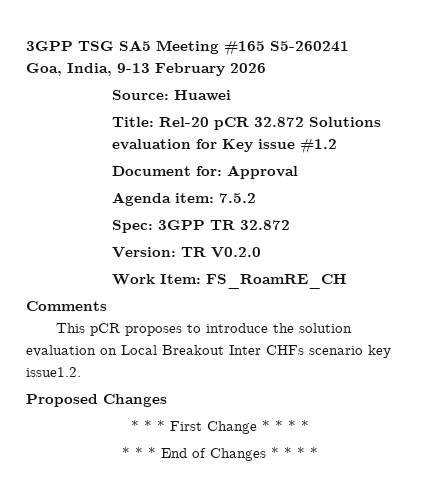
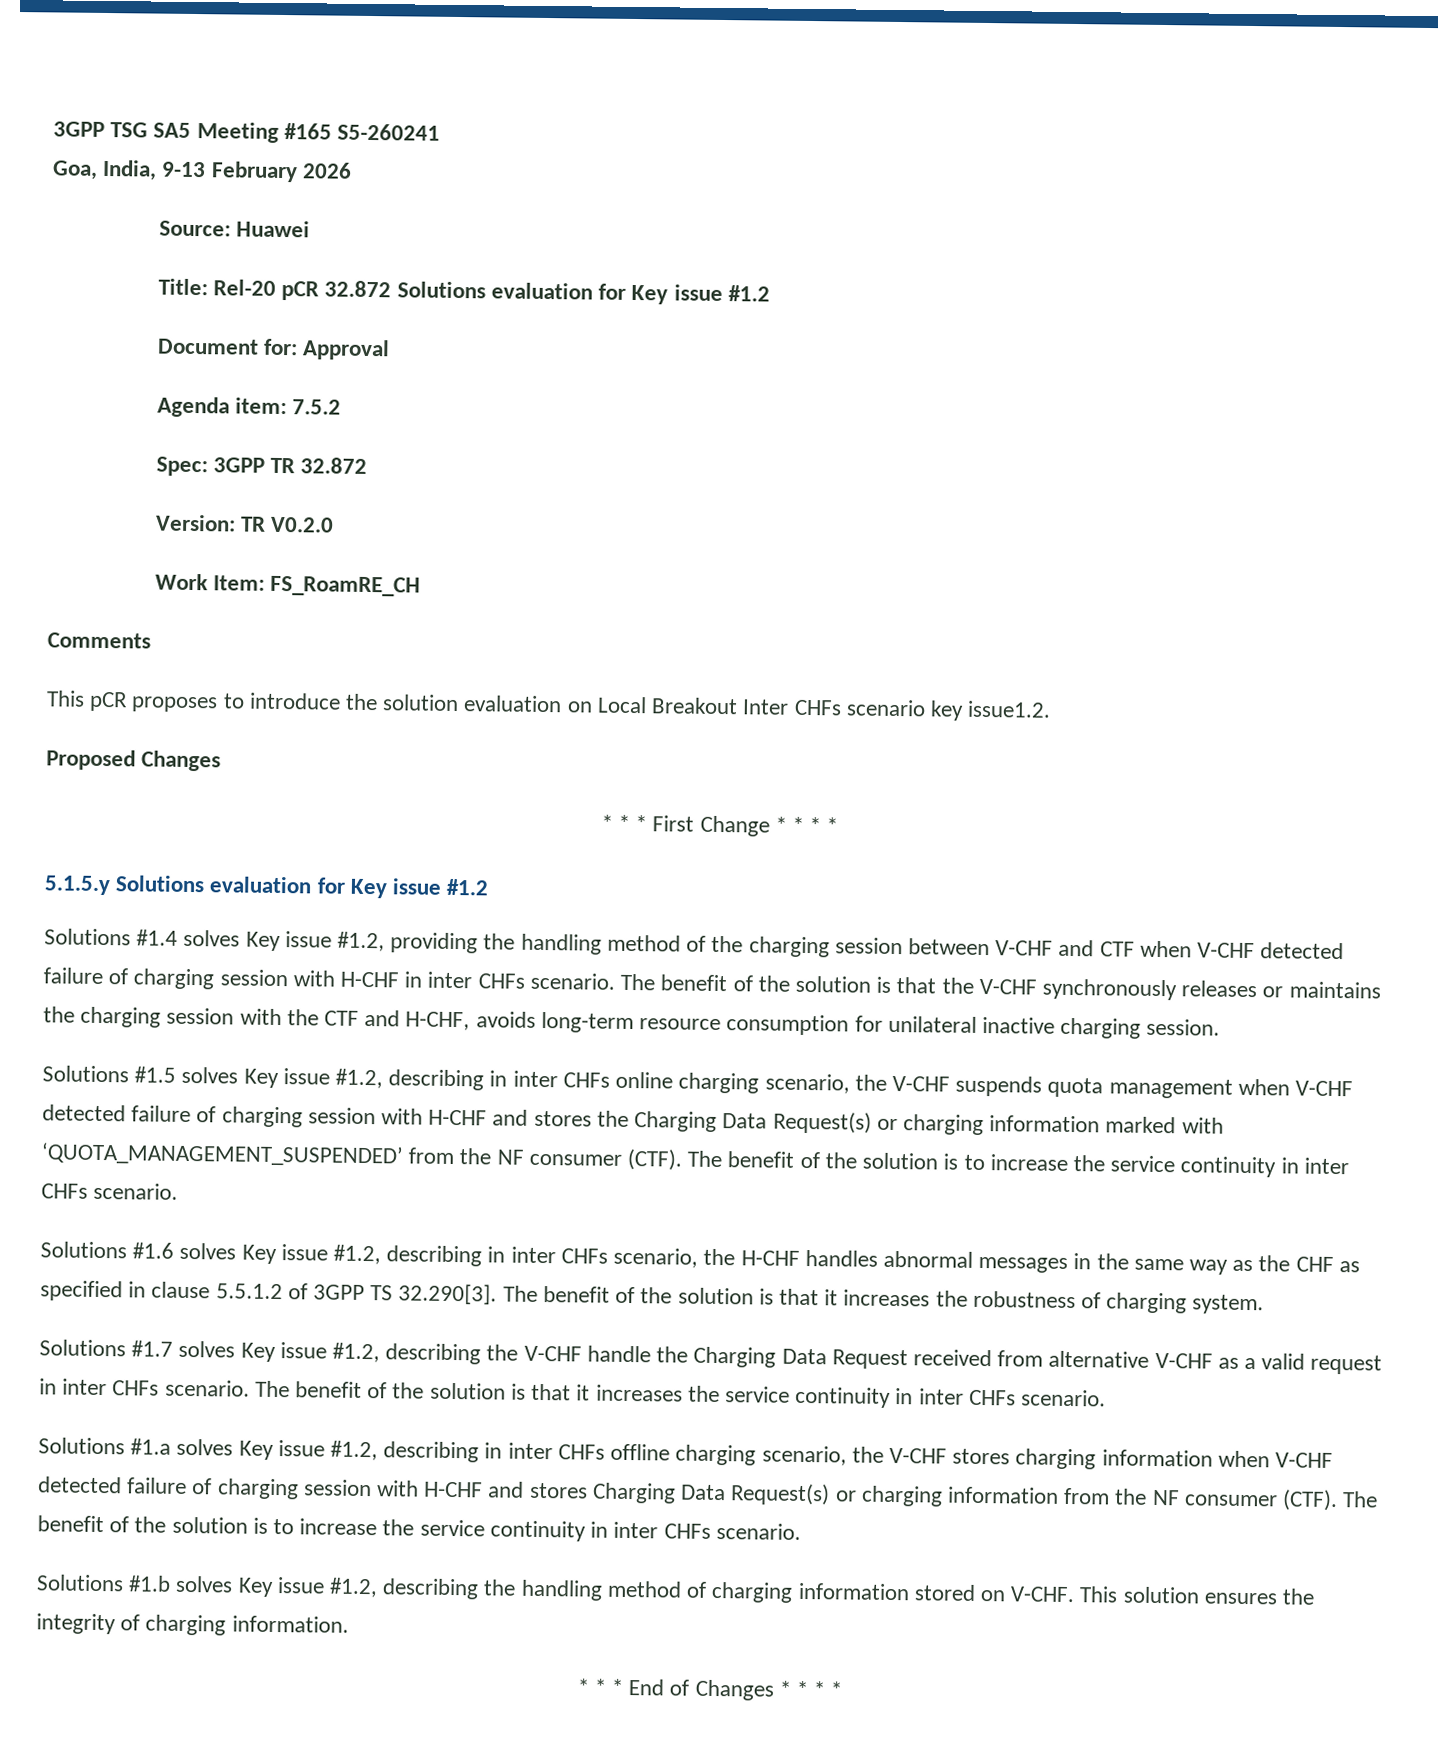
(309, 425) none -> [44,875,490,899] [44,928,1345,960] [43,967,1381,1001] [43,1006,1221,1039] [42,1065,1353,1099] [42,1104,1224,1136] [41,1142,1349,1178] [41,1182,179,1200] [40,1241,1360,1275] [40,1280,1265,1315] [39,1339,1383,1375] [39,1378,1106,1408] [38,1437,1333,1470] [38,1476,1379,1512] [37,1515,801,1542] [36,1574,1315,1605] [36,1613,349,1636] // 5.1.5.y Solutions evaluation for Key issue #1.2 // Solutions #1.4 solves Key issue #1.2, providing the handling method of the charging session between V-CHF and CTF when V-CHF detected failure of charging session with H-CHF in inter CHFs scenario. The benefit of the solution is that the V-CHF synchronously releases or maintains the charging session with the CTF and H-CHF, avoids long-term resource consumption for unilateral inactive charging session. // Solutions #1.5 solves Key issue #1.2, describing in inter CHFs online charging scenario, the V-CHF suspends quota management when V-CHF detected failure of charging session with H-CHF and stores the Charging Data Request(s) or charging information marked with ‘QUOTA_MANAGEMENT_SUSPENDED’ from the NF consumer (CTF). The benefit of the solution is to increase the service continuity in inter CHFs scenario. // Solutions #1.6 solves Key issue #1.2, describing in inter CHFs scenario, the H-CHF handles abnormal messages in the same way as the CHF as specified in clause 5.5.1.2 of 3GPP TS 32.290[3]. The benefit of the solution is that it increases the robustness of charging system. // Solutions #1.7 solves Key issue #1.2, describing the V-CHF handle the Charging Data Request received from alternative V-CHF as a valid request in inter CHFs scenario. The benefit of the solution is that it increases the service continuity in inter CHFs scenario. // Solutions #1.a solves Key issue #1.2, describing in inter CHFs offline charging scenario, the V-CHF stores charging information when V-CHF detected failure of charging session with H-CHF and stores Charging Data Request(s) or charging information from the NF consumer (CTF). The benefit of the solution is to increase the service continuity in inter CHFs scenario. // Solutions #1.b solves Key issue #1.2, describing the handling method of charging information stored on V-CHF. This solution ensures the integrity of charging information.

